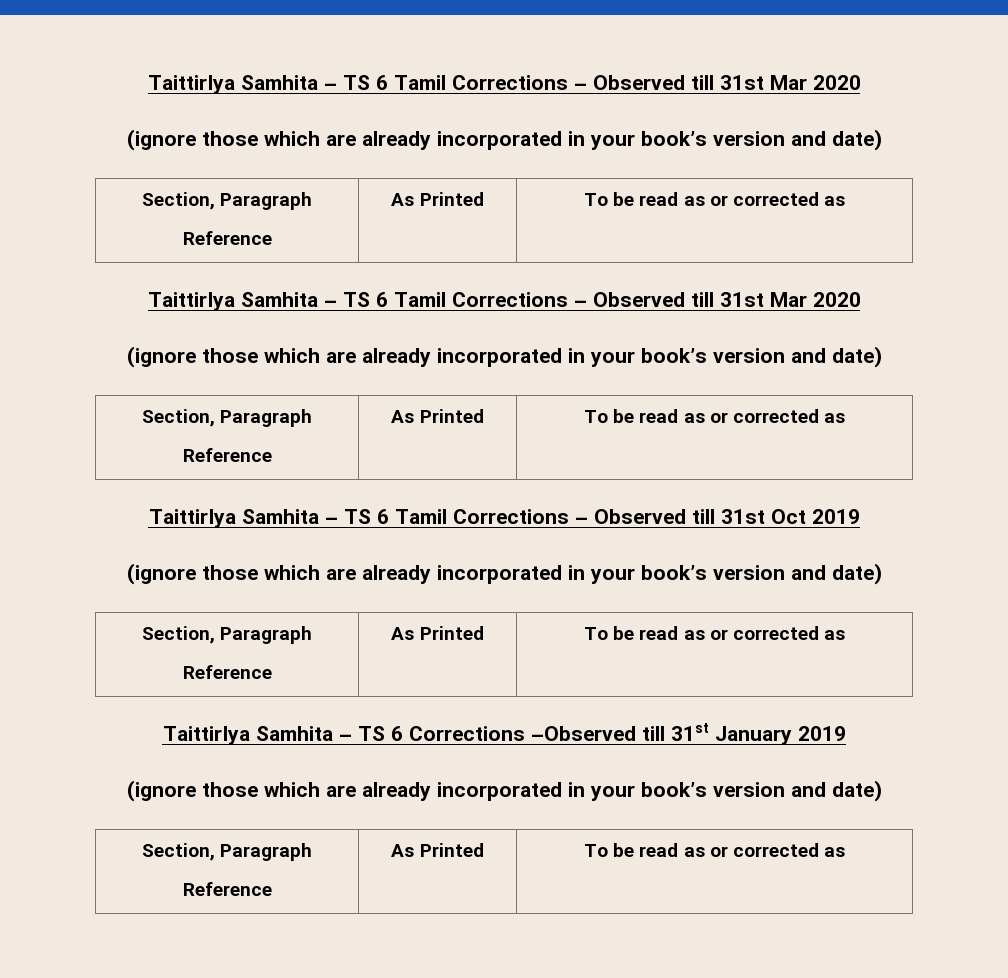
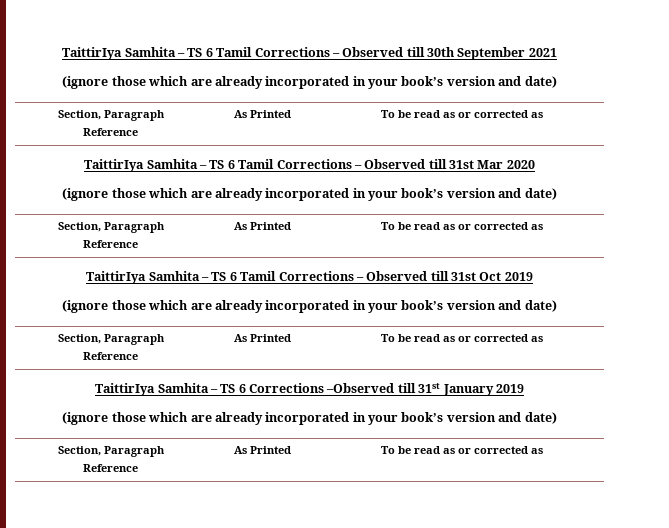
[719,75,861,90] 31st Mar 2020 -> [427,47,557,60] 30th September 2021

